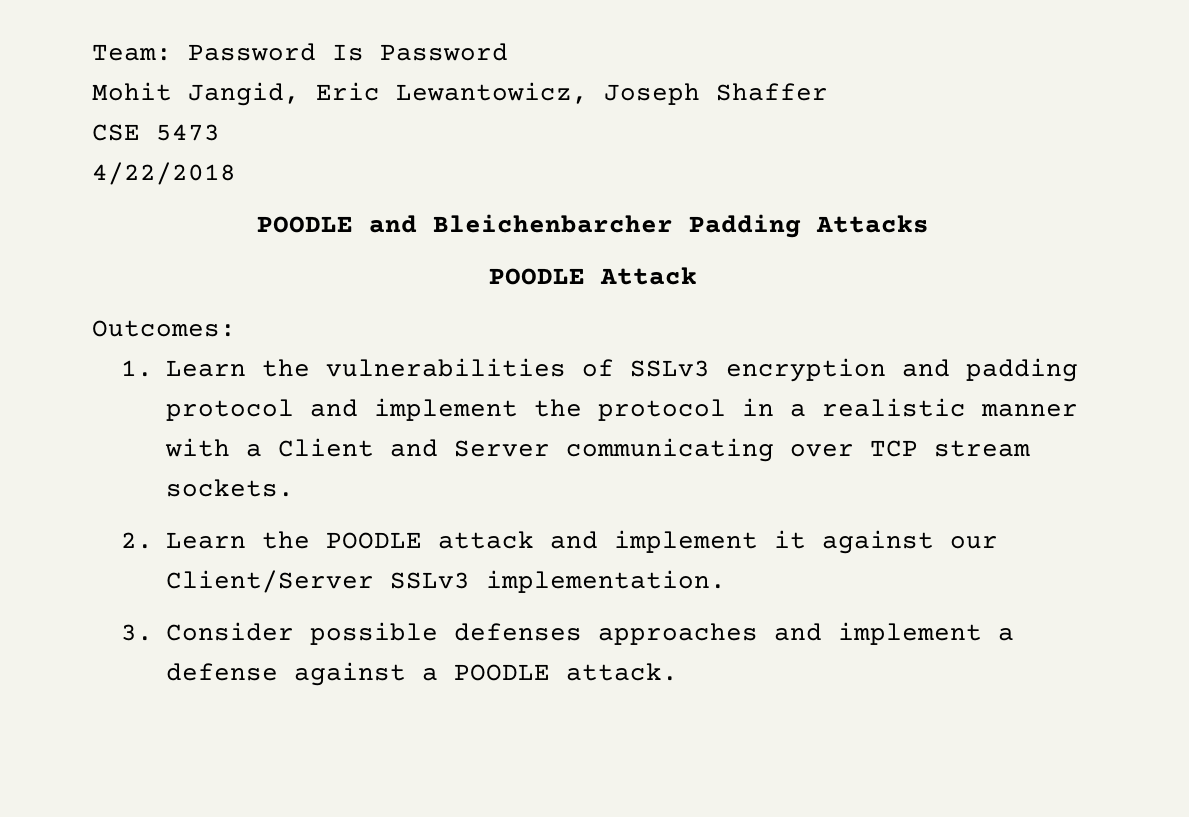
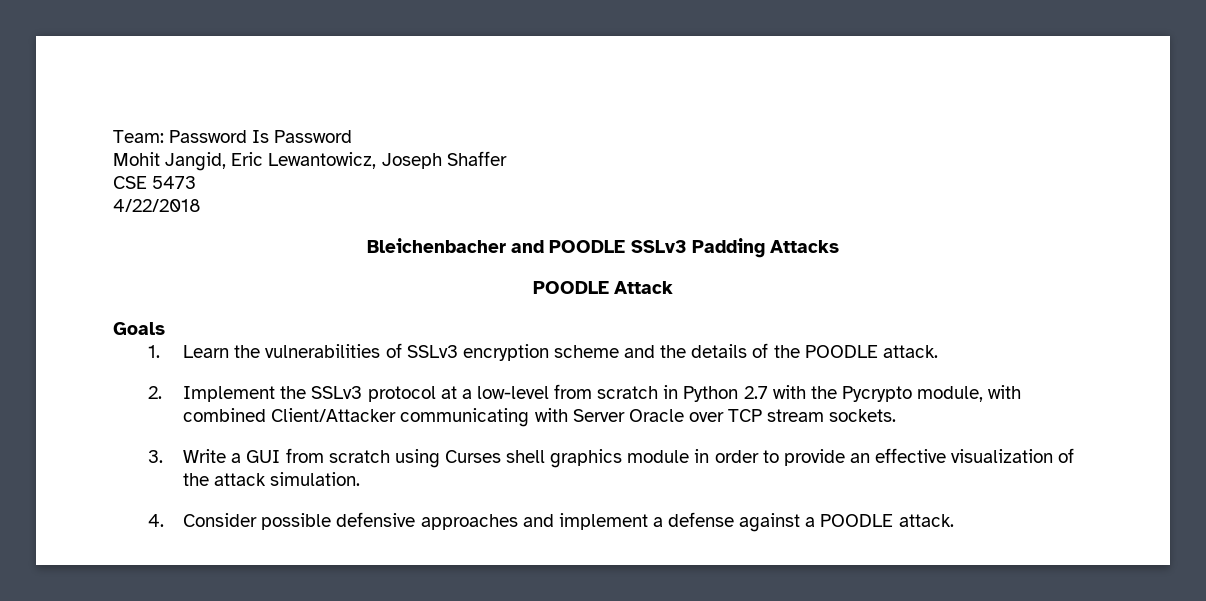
[256,214,673,233] POODLE and Bleichenbarcher -> [367,238,687,253] Bleichenbacher and POODLE SSLv3
[92,320,236,337] Outcomes: -> [113,322,165,335] Goals
[901,358,1078,382] [165,398,1078,421] [164,438,1030,462] [165,479,294,497] [120,530,998,554] [165,570,726,593] [120,624,153,641] and padding protocol and implement the protocol in a realistic manner with a Client and Server communicating over TCP stream sockets. // 2. Learn the POODLE attack and implement it against our Client/Server SSLv3 implementation. // 3. -> [553,343,938,358] [148,384,1022,402] [183,408,897,427] [148,448,1075,468] [183,472,361,486] [148,514,165,527] scheme and the details of the POODLE attack. // 2. Implement the SSLv3 protocol at a low-level from scratch in Python 2.7 with the Pycrypto module, with combined Client/Attacker communicating with Server Oracle over TCP stream sockets. // 3. Write a GUI from scratch using Curses shell graphics module in order to provide an effective visualization of the attack simulation. // 4.
[453,623,582,641] defenses -> [336,512,416,527] defensive

